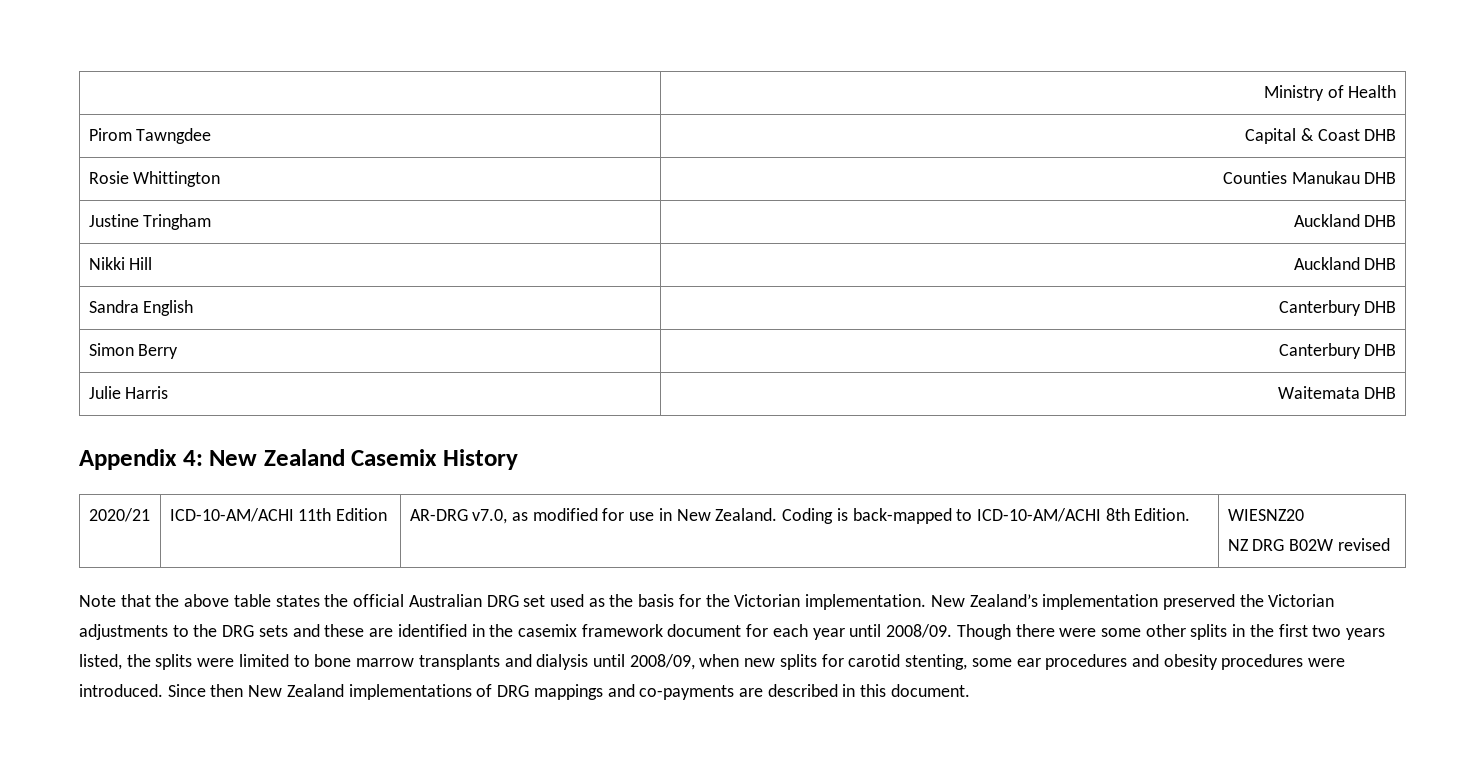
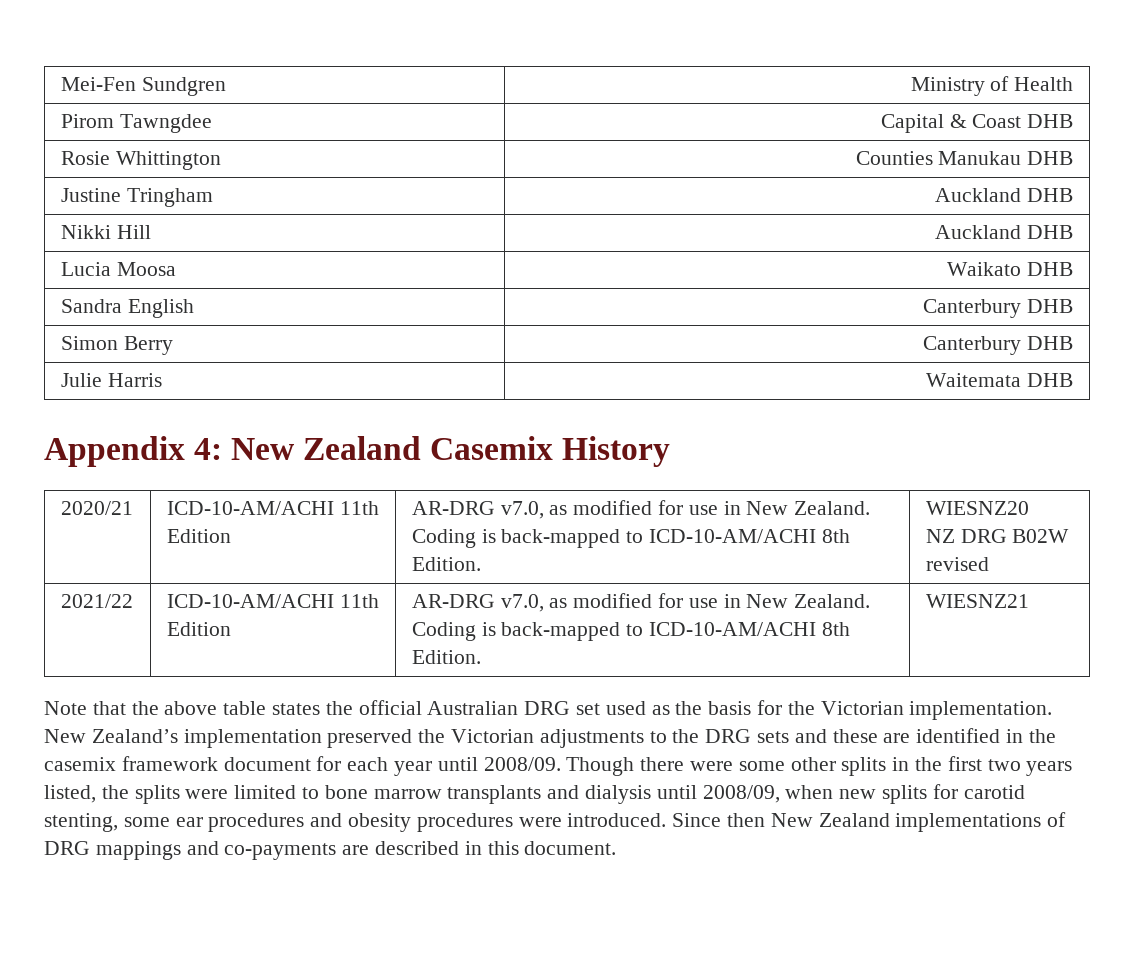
(1263, 93) none -> [60,77,226,96] Mei-Fen Sundgren
(1397, 264) none -> [60,262,176,276] [947,262,1074,276] // Lucia Moosa | Waikato DHB
(1390, 544) none -> [60,594,133,608] [166,594,379,608] [166,622,231,636] [411,593,871,612] [411,622,850,641] [411,650,481,664] [925,594,1029,608] // 2021/22 | ICD-10-AM/ACHI 11th Edition | AR-DRG v7.0, as modified for use in New Zealand. Coding is back-mapped to ICD-10-AM/ACHI 8th Edition. | WIESNZ21

